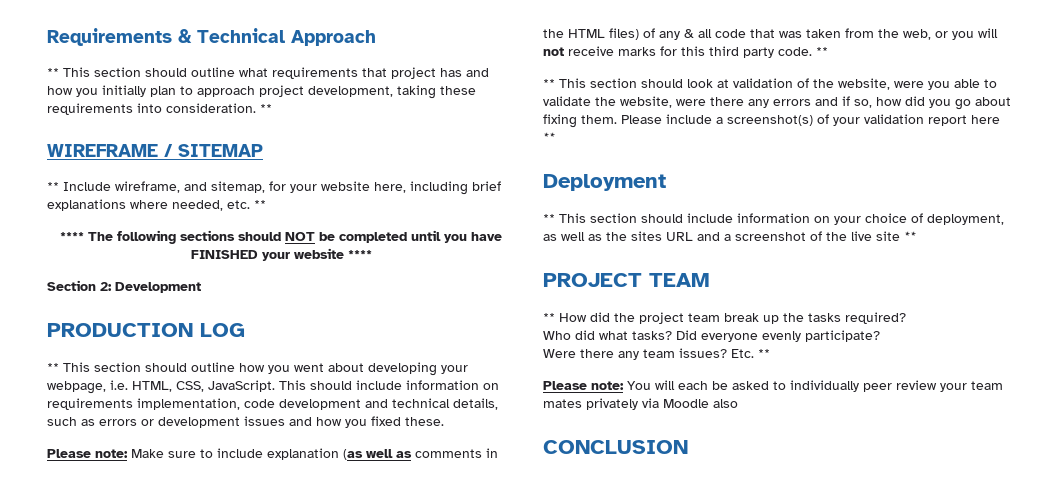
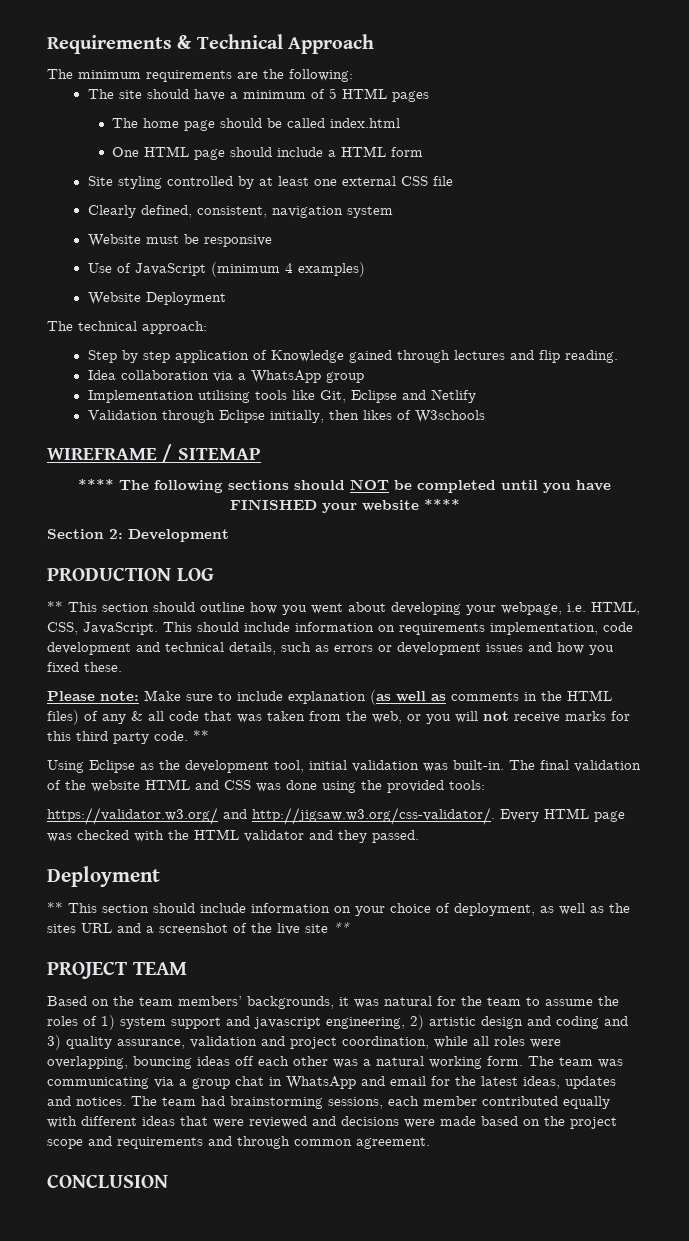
[47,67,489,79] [47,85,476,99] [47,103,272,115] [47,144,263,157] [47,181,501,195] [47,199,266,211] ** This section should outline what requirements that project has and how you initially plan to approach project development, taking these requirements into consideration. ** // WIREFRAME / SITEMAP // ** Include wireframe, and sitemap, for your website here, including brief explanations where needed, etc. ** -> [47,69,353,82] [87,88,429,102] [112,118,401,131] [112,146,424,160] [87,176,453,189] [87,205,393,218] [87,234,272,247] [87,262,365,277] [87,292,226,305] [47,321,207,334] [87,350,618,363] [87,370,364,383] [87,389,476,403] [87,410,485,423] [47,444,261,463] The minimum requirements are the following: // The site should have a minimum of 5 HTML pages // The home page should be called index.html // One HTML page should include a HTML form // Site styling controlled by at least one external CSS file // Clearly defined, consistent, navigation system // Website must be responsive // Use of JavaScript (minimum 4 examples) // Website Deployment // The technical approach: // Step by step application of Knowledge gained through lectures and flip reading. // Idea collaboration via a WhatsApp group // Implementation utilising tools like Git, Eclipse and Netlify // Validation through Eclipse initially, then likes of W3schools // WIREFRAME / SITEMAP
[543,78,997,90] [543,96,1011,110] [543,114,1000,128] [543,132,555,142] ** This section should look at validation of the website, were you able to validate the website, were there any errors and if so, how did you go about fixing them. Please include a screenshot(s) of your validation report here ** -> [47,760,641,773] [47,779,485,793] [47,807,625,825] [47,829,419,843] Using Eclipse as the development tool, initial validation was built-in. The final validation of the website HTML and CSS was done using the provided tools: // https://validator.w3.org/ and http://jigsaw.w3.org/css-validator/. Every HTML page was checked with the HTML validator and they passed.
[543,312,906,324] [543,330,880,342] [543,348,770,360] [543,380,1003,392] [543,398,738,410] ** How did the project team break up the tasks required? // Who did what tasks? Did everyone evenly participate? // Were there any team issues? Etc. ** // Please note: You will each be asked to individually peer review your team mates privately via Moodle also -> [47,996,619,1009] [47,1015,628,1030] [47,1035,561,1050] [47,1056,623,1069] [47,1076,616,1089] [47,1096,610,1109] [47,1116,617,1129] [47,1136,430,1149] Based on the team members’ backgrounds, it was natural for the team to assume the roles of 1) system support and javascript engineering, 2) artistic design and coding and 3) quality assurance, validation and project coordination, while all roles were overlapping, bouncing ideas off each other was a natural working form. The team was communicating via a group chat in WhatsApp and email for the latest ideas, updates and notices. The team had brainstorming sessions, each member contributed equally with different ideas that were reviewed and decisions were made based on the project scope and requirements and through common agreement.

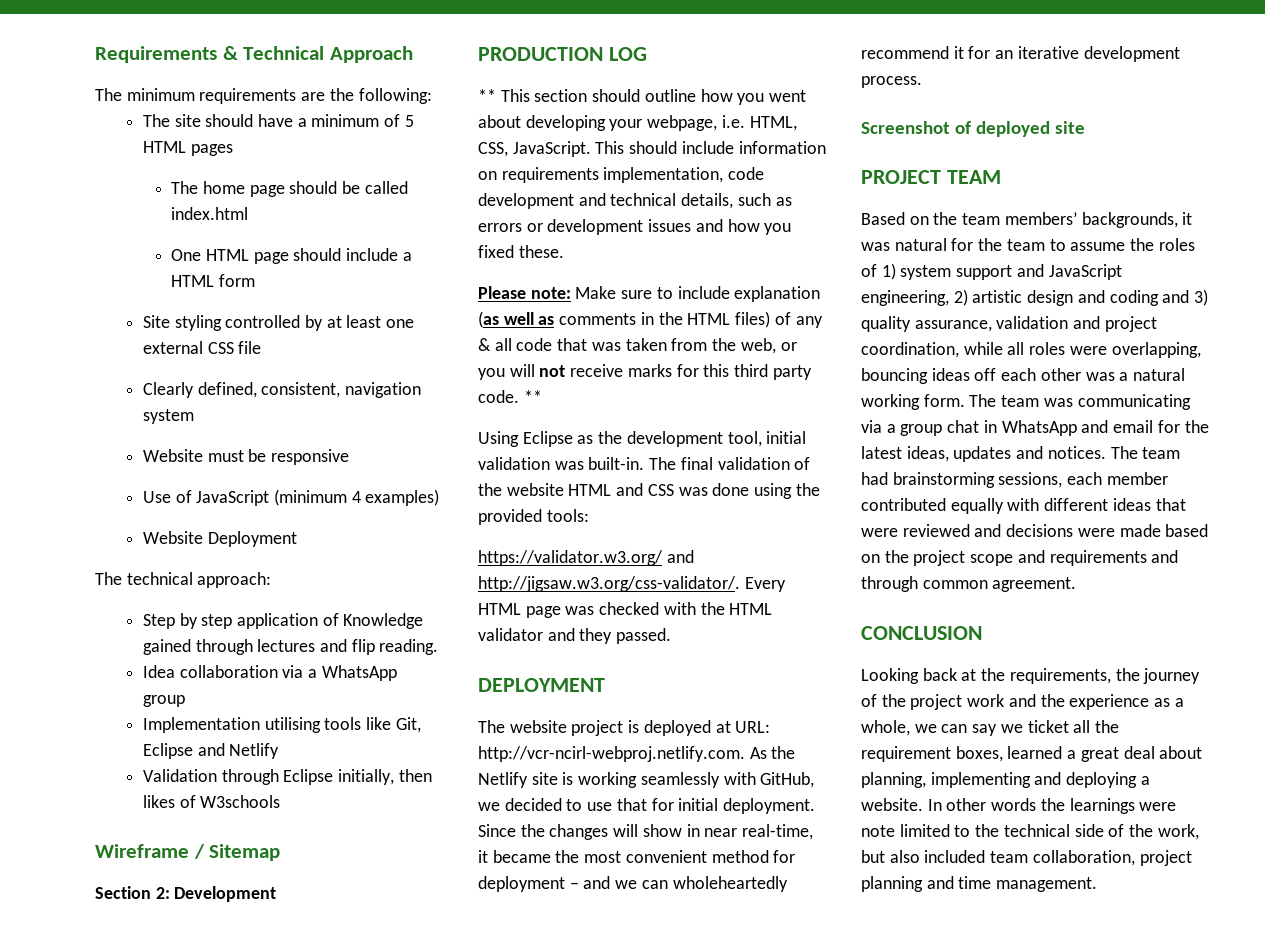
[47,444,261,463] [78,479,611,493] [229,499,460,513] WIREFRAME / SITEMAP // **** The following sections should NOT be completed until you have FINISHED your website **** -> [95,844,281,861] Wireframe / Sitemap
[47,866,160,887] [47,902,630,916] [47,922,350,935] Deployment // ** This section should include information on your choice of deployment, as well as the sites URL and a screenshot of the live site ** -> [478,678,605,692] [478,720,771,736] [478,746,796,762] [478,772,815,788] [478,798,816,814] [478,824,814,840] [478,850,796,863] [478,876,788,892] [861,46,1180,62] [861,76,922,88] [861,121,1086,137] DEPLOYMENT // The website project is deployed at URL: http://vcr-ncirl-webproj.netlify.com. As the Netlify site is working seamlessly with GitHub, we decided to use that for initial deployment. Since the changes will show in near real-time, it became the most convenient method for deployment – and we can wholeheartedly recommend it for an iterative development process. // Screenshot of deployed site
[254,1017,321,1029] javascript -> [1048,264,1122,280] JavaScript
(168, 1181) none -> [861,668,1201,684] [861,694,1184,710] [861,720,1120,736] [861,746,1203,762] [861,772,1150,788] [861,798,1177,814] [861,824,1199,840] [861,850,1192,866] [861,876,1098,892] // Looking back at the requirements, the journey of the project work and the experience as a whole, we can say we ticket all the requirement boxes, learned a great deal about planning, implementing and deploying a website. In other words the learnings were note limited to the technical side of the work, but also included team collaboration, project planning and time management.

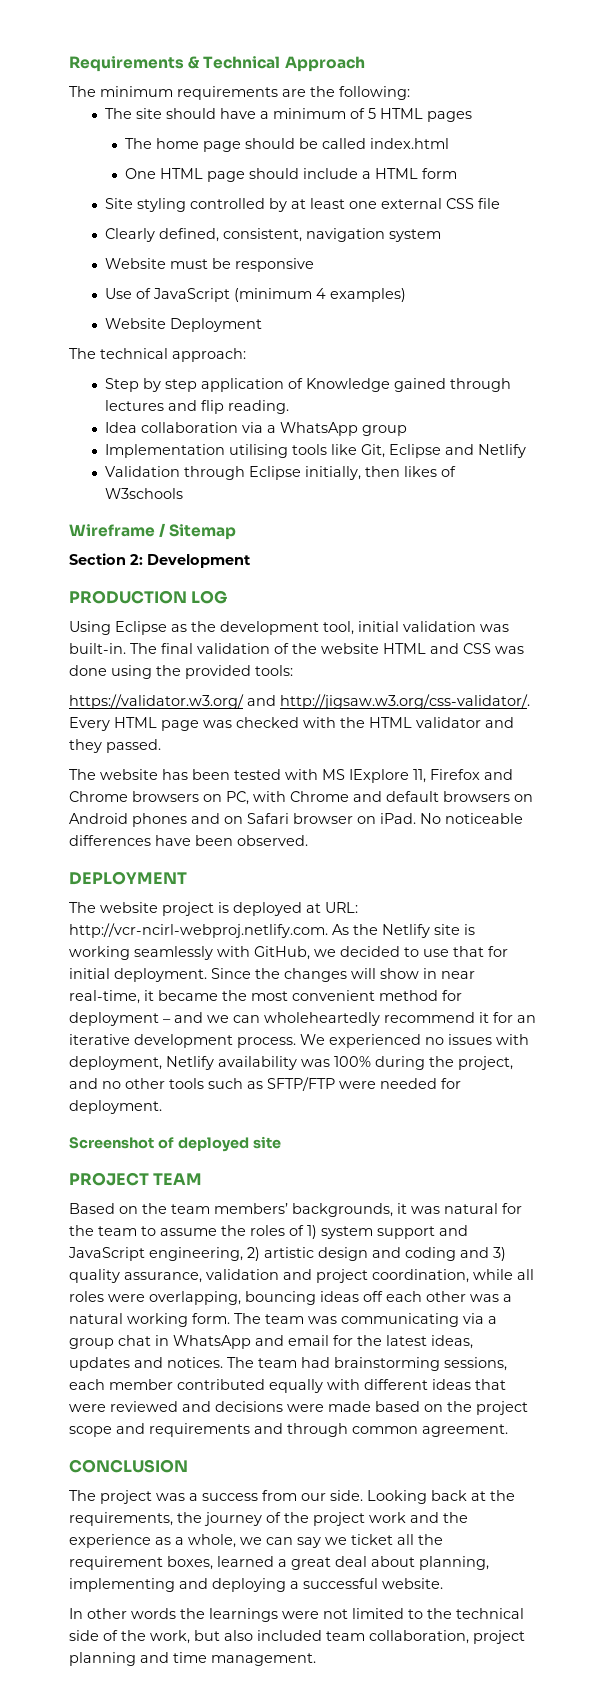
[478,89,807,105] [478,115,797,131] [478,141,826,157] [478,167,765,183] [478,193,792,209] [478,219,792,235] [478,245,564,258] [478,286,821,302] [478,311,823,328] [478,338,797,354] [478,364,812,380] [478,390,542,403] // ** This section should outline how you went about developing your webpage, i.e. HTML, CSS, JavaScript. This should include information on requirements implementation, code development and technical details, such as errors or development issues and how you fixed these. // Please note: Make sure to include explanation (as well as comments in the HTML files) of any & all code that was taken from the web, or you will not receive marks for this third party code. ** -> (228, 597) none
(672, 636) none -> [69,769,513,783] [69,791,533,805] [69,813,523,827] [69,835,308,846] // The website has been tested with MS IExplore 11, Firefox and Chrome browsers on PC, with Chrome and default browsers on Android phones and on Safari browser on iPad. No noticeable differences have been observed.
(922, 82) none -> [300,1034,529,1048] [69,1056,513,1070] [69,1077,461,1091] [69,1100,162,1114] We experienced no issues with deployment, Netlify availability was 100% during the project, and no other tools such as SFTP/FTP were needed for deployment.
(982, 633) none -> [69,1490,363,1504] The project was a success from our side.
(1150, 780) none -> [303,1578,378,1589] successful
(923, 804) none -> (443, 1583) //
[861,825,895,837] note -> [323,1609,348,1619] not

